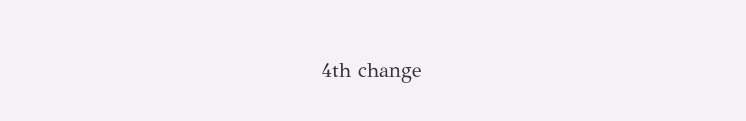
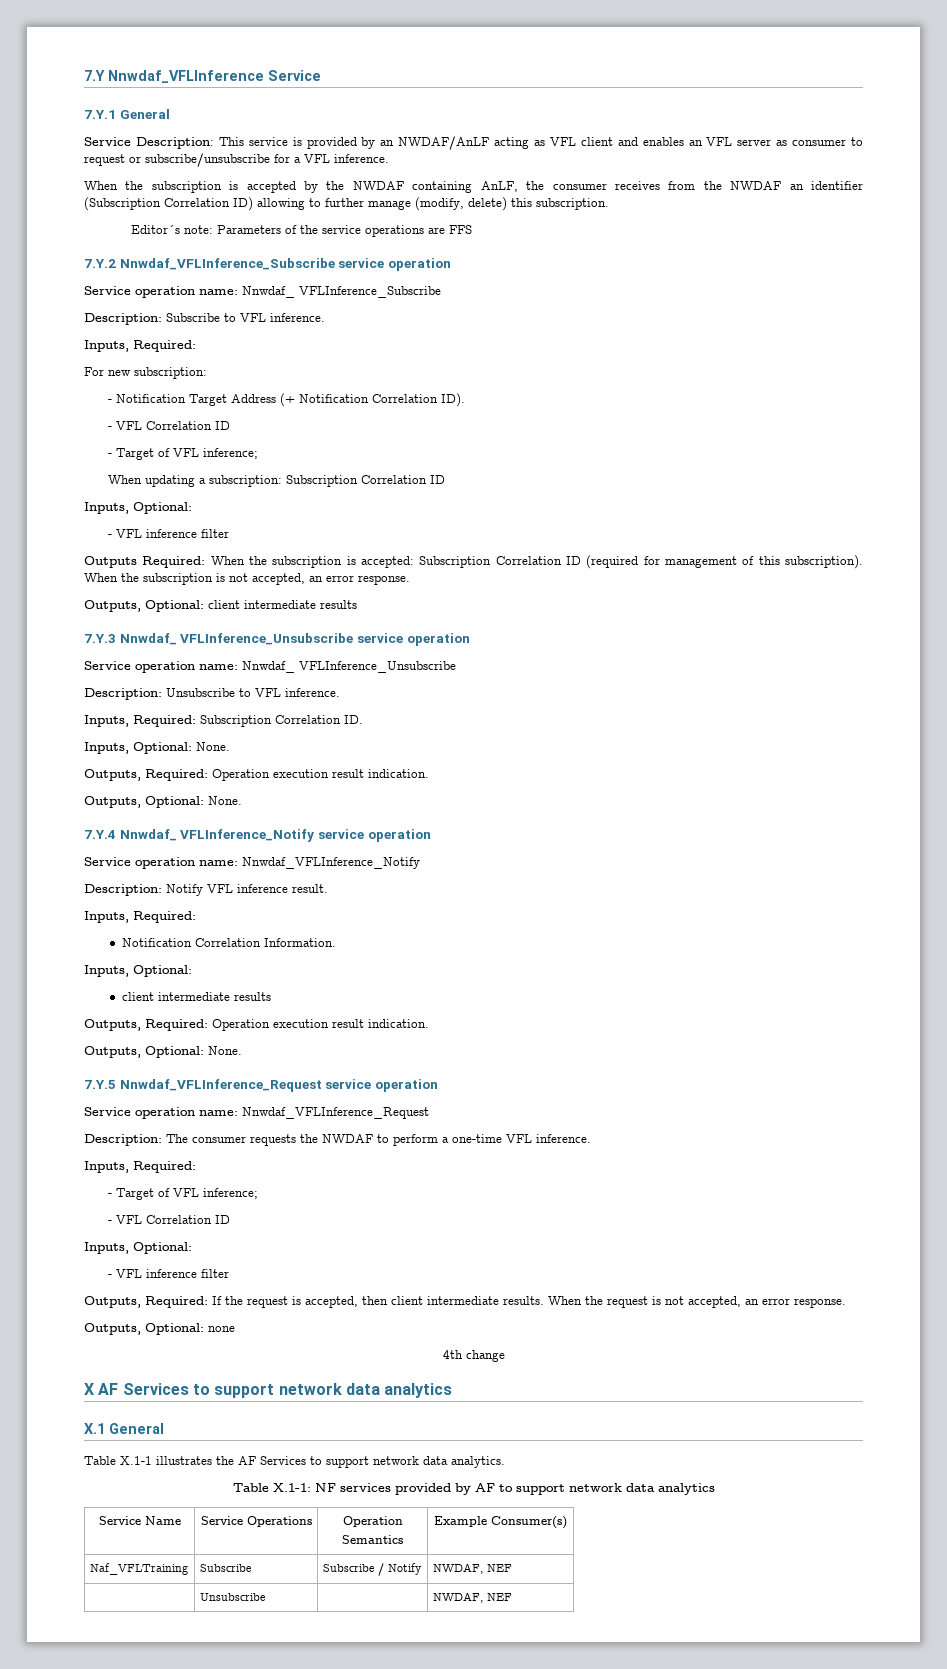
[320,63,422,83] 4th change -> [84,70,321,83] [84,109,170,119] [84,136,863,150] [84,153,389,167] [84,181,863,193] [84,197,609,211] [131,225,473,237] [84,258,451,271] [84,286,441,298] [84,313,325,325] [84,340,196,352] [84,367,207,379] [107,393,465,407] [107,421,230,430] [107,448,258,460] [107,475,445,487] [84,502,192,514] [107,529,229,538] [84,555,864,569] [84,573,410,585] [84,600,357,612] [84,633,470,646] [84,661,456,673] [84,688,340,700] [84,715,363,727] [84,742,230,754] [84,769,429,781] [84,796,242,808] [84,829,431,842] [84,857,420,869] [84,884,328,896] [84,911,196,923] [122,938,337,947] [84,965,192,977] [122,992,272,1001] [84,1019,429,1031] [84,1046,242,1058] [84,1079,438,1092] [84,1107,429,1119] [84,1134,591,1146] [84,1161,196,1173] [107,1188,258,1200] [107,1215,230,1224] [84,1242,192,1254] [107,1269,229,1278] [84,1296,846,1308] [84,1323,235,1335] [442,1350,505,1362] [84,1383,453,1398] [84,1423,164,1434] [84,1456,505,1468] [232,1483,715,1495] [98,1516,181,1525] [200,1516,312,1527] [342,1516,403,1527] [342,1535,403,1544] [434,1516,567,1529] [89,1563,188,1575] [199,1564,251,1572] [322,1563,422,1576] [432,1563,512,1574] [199,1593,265,1601] [432,1592,512,1603] 7.Y Nnwdaf_VFLInference Service // 7.Y.1 General // Service Description: This service is provided by an NWDAF/AnLF acting as VFL client and enables an VFL server as consumer to request or subscribe/unsubscribe for a VFL inference. // When the subscription is accepted by the NWDAF containing AnLF, the consumer receives from the NWDAF an identifier (Subscription Correlation ID) allowing to further manage (modify, delete) this subscription. // Editor´s note: Parameters of the service operations are FFS // 7.Y.2 Nnwdaf_VFLInference_Subscribe service operation // Service operation name: Nnwdaf_ VFLInference_Subscribe // Description: Subscribe to VFL inference. // Inputs, Required: // For new subscription: // - Notification Target Address (+ Notification Correlation ID). // - VFL Correlation ID // - Target of VFL inference; // When updating a subscription: Subscription Correlation ID // Inputs, Optional: // - VFL inference filter // Outputs Required: When the subscription is accepted: Subscription Correlation ID (required for management of this subscription). When the subscription is not accepted, an error response. // Outputs, Optional: client intermediate results // 7.Y.3 Nnwdaf_ VFLInference_Unsubscribe service operation // Service operation name: Nnwdaf_ VFLInference_Unsubscribe // Description: Unsubscribe to VFL inference. // Inputs, Required: Subscription Correlation ID. // Inputs, Optional: None. // Outputs, Required: Operation execution result indication. // Outputs, Optional: None. // 7.Y.4 Nnwdaf_ VFLInference_Notify service operation // Service operation name: Nnwdaf_VFLInference_Notify // Description: Notify VFL inference result. // Inputs, Required: // Notification Correlation Information. // Inputs, Optional: // client intermediate results // Outputs, Required: Operation execution result indication. // Outputs, Optional: None. // 7.Y.5 Nnwdaf_VFLInference_Request service operation // Service operation name: Nnwdaf_VFLInference_Request // Description: The consumer requests the NWDAF to perform a one-time VFL inference. // Inputs, Required: // - Target of VFL inference; // - VFL Correlation ID // Inputs, Optional: // - VFL inference filter // Outputs, Required: If the request is accepted, then client intermediate results. When the request is not accepted, an error response. // Outputs, Optional: none // 4th change // X AF Services to support network data analytics // X.1 General // Table X.1-1 illustrates the AF Services to support network data analytics. // Table X.1-1: NF services provided by AF to support network data analytics // Service Name | Service Operations | Operation // Semantics | Example Consumer(s) // Naf_VFLTraining | Subscribe | Subscribe / Notify | NWDAF, NEF // | Unsubscribe | | NWDAF, NEF

